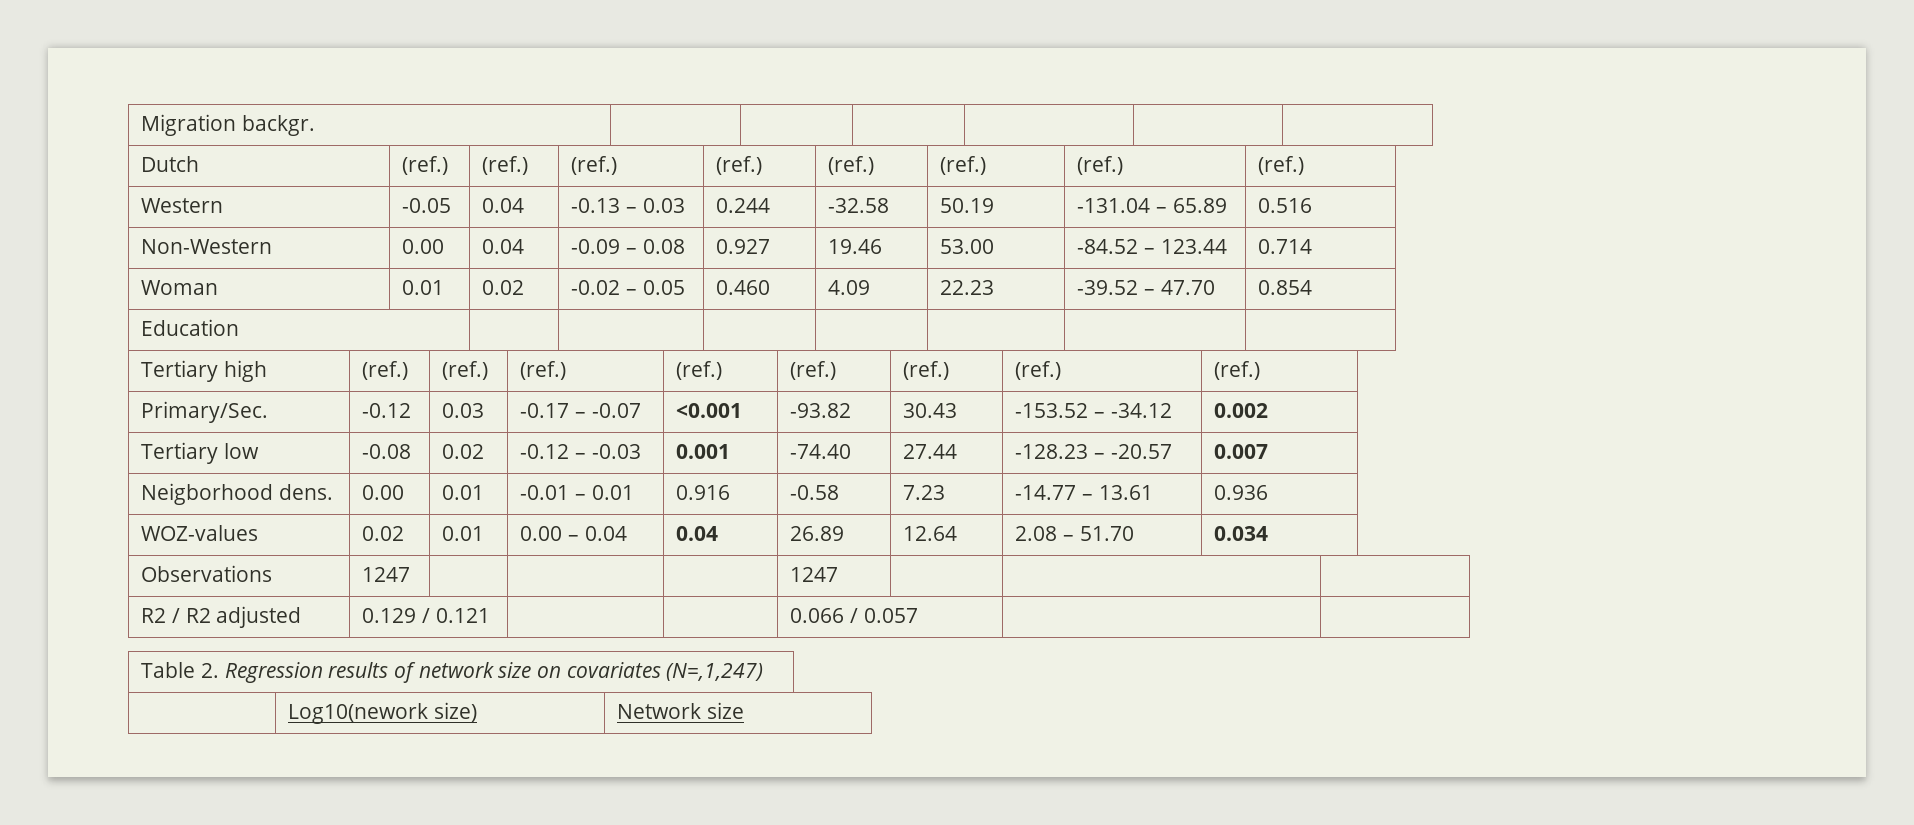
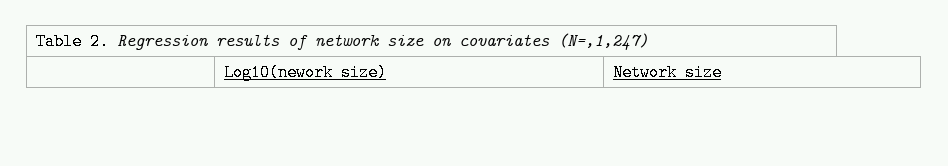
[141,114,316,136] [141,156,200,172] [402,156,449,175] [482,156,529,175] [571,156,618,175] [716,156,763,175] [828,156,875,175] [940,156,987,175] [1077,156,1124,175] [1258,156,1305,175] [141,198,224,213] [402,198,452,213] [482,198,525,213] [571,198,685,213] [716,198,771,213] [828,198,890,213] [940,198,995,213] [1077,198,1227,213] [1258,198,1313,213] [141,239,273,254] [402,239,445,254] [482,239,525,254] [571,239,685,254] [716,239,771,254] [828,239,883,254] [940,239,995,254] [1077,239,1227,254] [1258,239,1313,254] [141,280,219,295] [402,280,445,295] [482,280,525,295] [571,280,685,295] [716,280,771,295] [828,280,871,295] [940,280,995,295] [1077,280,1215,295] [1258,280,1313,295] [141,319,240,336] [141,360,268,382] [362,361,409,380] [442,361,489,380] [520,361,567,380] [676,361,723,380] [790,361,837,380] [903,361,950,380] [1015,361,1062,380] [1214,361,1261,380] [141,401,269,423] [362,403,412,418] [442,403,485,418] [520,403,641,418] [676,403,743,418] [790,403,852,418] [903,403,958,418] [1015,403,1172,418] [1214,403,1269,418] [141,442,260,464] [362,444,412,459] [442,444,485,459] [520,444,641,459] [676,444,731,459] [790,444,852,459] [903,444,958,459] [1015,444,1172,459] [1214,444,1269,459] [141,483,334,505] [362,485,405,500] [442,485,485,500] [520,485,634,500] [676,485,731,500] [790,485,840,500] [903,485,946,500] [1015,485,1153,500] [1214,485,1269,500] [141,525,259,541] [362,526,405,541] [442,526,485,541] [520,526,627,541] [676,526,719,541] [790,526,845,541] [903,526,958,541] [1015,526,1134,541] [1214,526,1269,541] [141,565,273,582] [362,567,411,582] [790,567,839,582] [141,606,302,628] [362,608,490,623] [790,608,918,623] Migration backgr. | | | | | | // Dutch | (ref.) | (ref.) | (ref.) | (ref.) | (ref.) | (ref.) | (ref.) | (ref.) // Western | -0.05 | 0.04 | -0.13 – 0.03 | 0.244 | -32.58 | 50.19 | -131.04 – 65.89 | 0.516 // Non-Western | 0.00 | 0.04 | -0.09 – 0.08 | 0.927 | 19.46 | 53.00 | -84.52 – 123.44 | 0.714 // Woman | 0.01 | 0.02 | -0.02 – 0.05 | 0.460 | 4.09 | 22.23 | -39.52 – 47.70 | 0.854 // Education | | | | | | | // Tertiary high | (ref.) | (ref.) | (ref.) | (ref.) | (ref.) | (ref.) | (ref.) | (ref.) // Primary/Sec. | -0.12 | 0.03 | -0.17 – -0.07 | <0.001 | -93.82 | 30.43 | -153.52 – -34.12 | 0.002 // Tertiary low | -0.08 | 0.02 | -0.12 – -0.03 | 0.001 | -74.40 | 27.44 | -128.23 – -20.57 | 0.007 // Neigborhood dens. | 0.00 | 0.01 | -0.01 – 0.01 | 0.916 | -0.58 | 7.23 | -14.77 – 13.61 | 0.936 // WOZ-values | 0.02 | 0.01 | 0.00 – 0.04 | 0.04 | 26.89 | 12.64 | 2.08 – 51.70 | 0.034 // Observations | 1247 | | | | 1247 | | | // R2 / R2 adjusted | 0.129 / 0.121 | | | 0.066 / 0.057 | | // -> (36, 41) none

